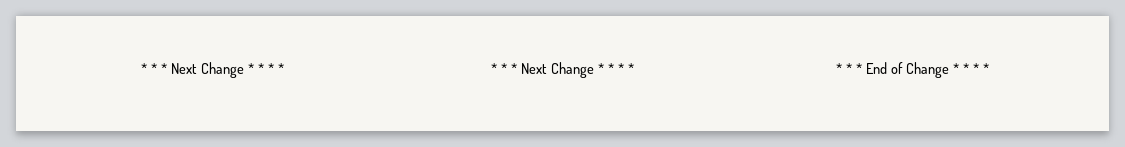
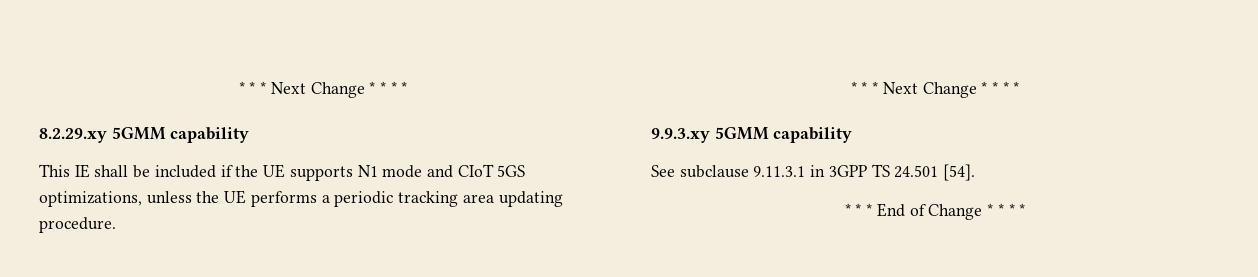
[141,62,284,78] [491,62,634,78] * * * Next Change * * * * // * * * Next Change * * * * -> [238,81,408,98] [39,127,250,143] [39,164,526,181] [39,190,563,207] [39,217,116,233] [850,81,1020,98] [651,127,853,143] [651,164,976,181] * * * Next Change * * * * // 8.2.29.xy 5GMM capability // This IE shall be included if the UE supports N1 mode and CIoT 5GS optimizations, unless the UE performs a periodic tracking area updating procedure. // * * * Next Change * * * * // 9.9.3.xy 5GMM capability // See subclause 9.11.3.1 in 3GPP TS 24.501 [54].

